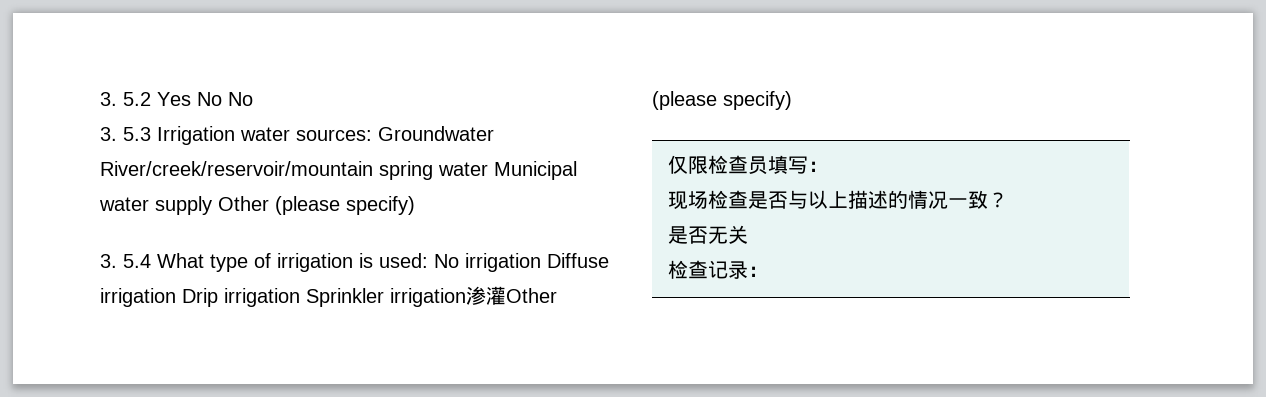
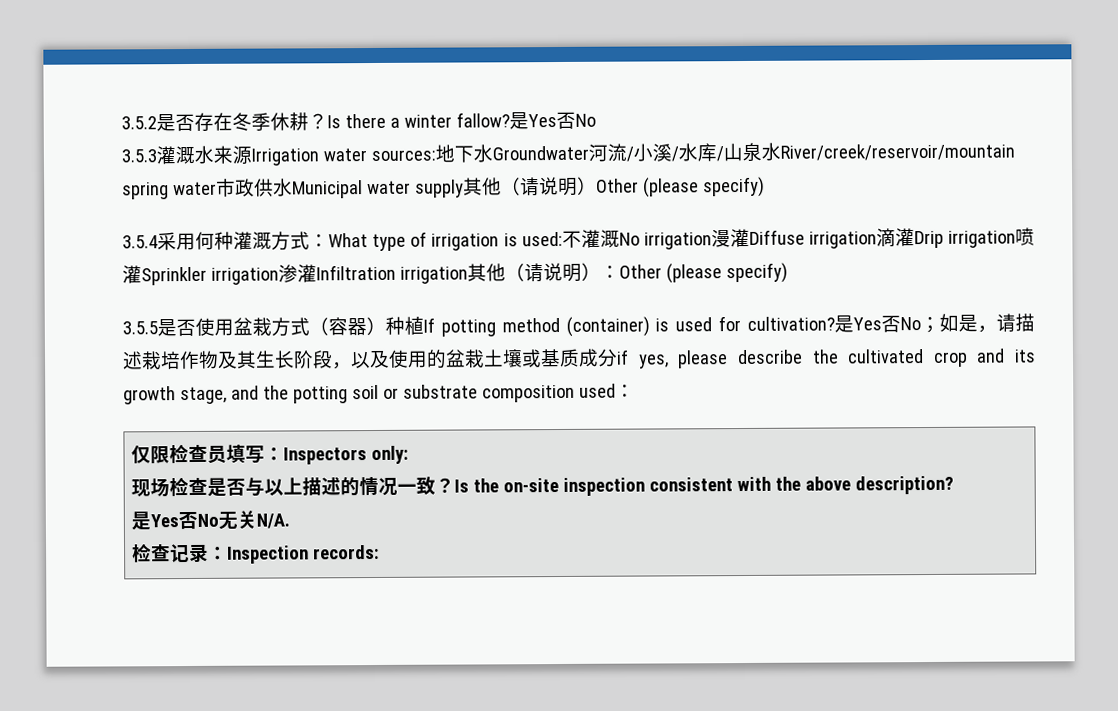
[100,92,253,106] [100,126,494,145] 3. 5.2 Yes No No // 3. 5.3 Irrigation water sources: Groundwater -> [121,111,596,132] [121,142,781,166] 3.5.2是否存在冬季休耕？Is there a winter fallow?是Yes否No // 3.5.3灌溉水来源Irrigation water sources:地下水Groundwater河流/小溪/水库/山泉水
(488, 169) none -> [215,178,293,197] 市政供水
[218,196,415,215] [100,254,151,268] Other (please specify) // 3. 5.4 -> [462,176,765,198] [122,231,329,251] 其他（请说明）Other (please specify) // 3.5.4采用何种灌溉方式：
(428, 260) none -> [561,229,620,248] 不灌溉
(541, 262) none -> [710,228,750,248] 漫灌
(176, 297) none -> [875,228,915,247] 滴灌
(300, 297) none -> [1015,227,1035,246] [122,265,142,284] 喷灌
[506,288,557,303] [652,91,792,110] Other (please specify) -> [315,262,788,284] [122,313,1035,337] [122,348,1036,370] [123,383,635,405] Infiltration irrigation其他（请说明）：Other (please specify) // 3.5.5是否使用盆栽方式（容器）种植If potting method (container) is used for cultivation?是Yes否No；如是，请描述栽培作物及其生长阶段，以及使用的盆栽土壤或基质成分if yes, please describe the cultivated crop and its growth stage, and the potting soil or substrate composition used：
(828, 166) none -> [283,445,410,465] Inspectors only:
[667,226,708,244] // 是否 -> [454,475,955,496] [131,511,220,531] Is the on-site inspection consistent with the above description? // 是Yes否No
(748, 234) none -> [256,513,291,529] N/A.
(768, 271) none -> [227,544,381,564] Inspection records:

